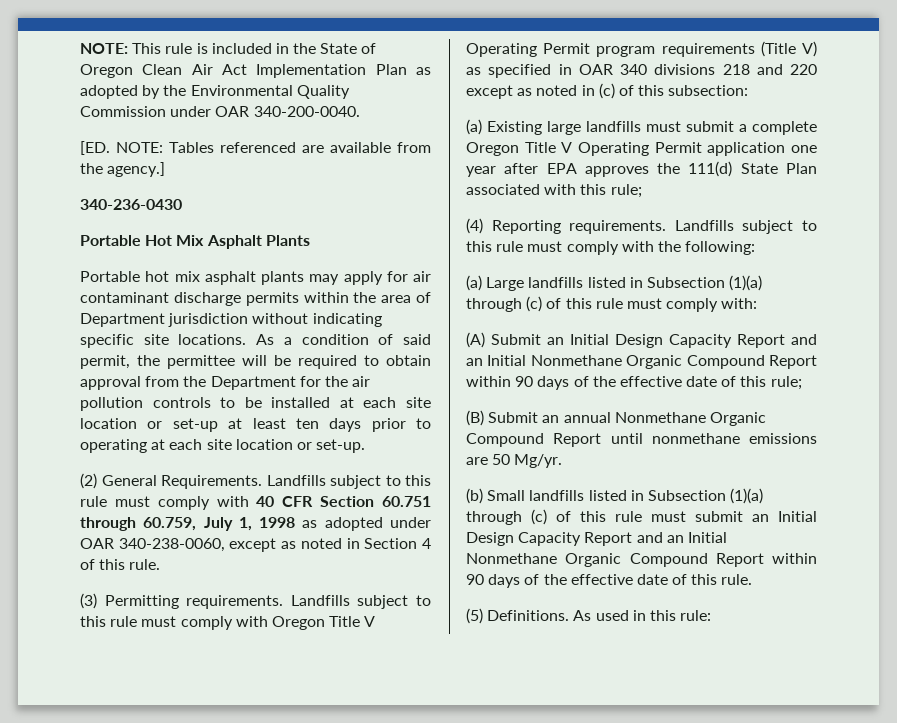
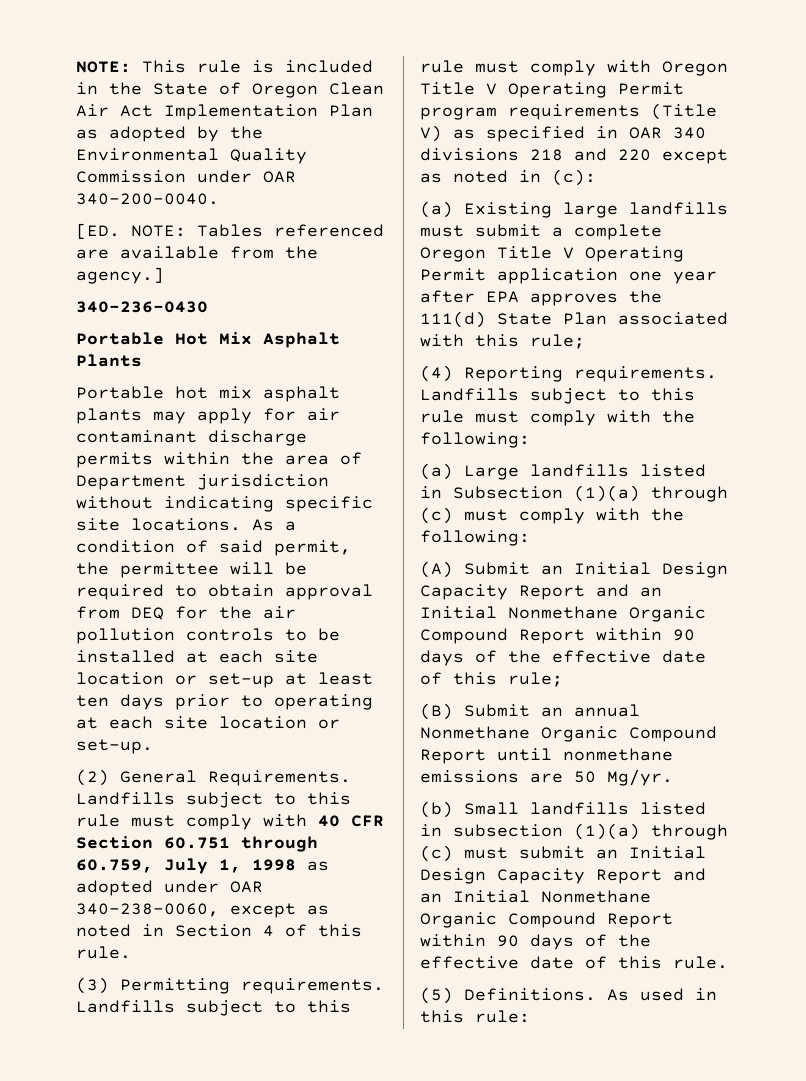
[183,376,296,390] the Department -> [131,607,164,620] DEQ
[598,83,749,99] (c) of this subsection: -> [552,169,596,186] (c):
[546,298,758,312] of this rule must comply with: -> [464,508,684,524] [420,530,530,546] must comply with the following:
[647,488,764,504] [466,509,642,525] Subsection (1)(a) through (c) of this rule -> [453,823,728,840] [420,845,453,862] subsection (1)(a) through (c)

